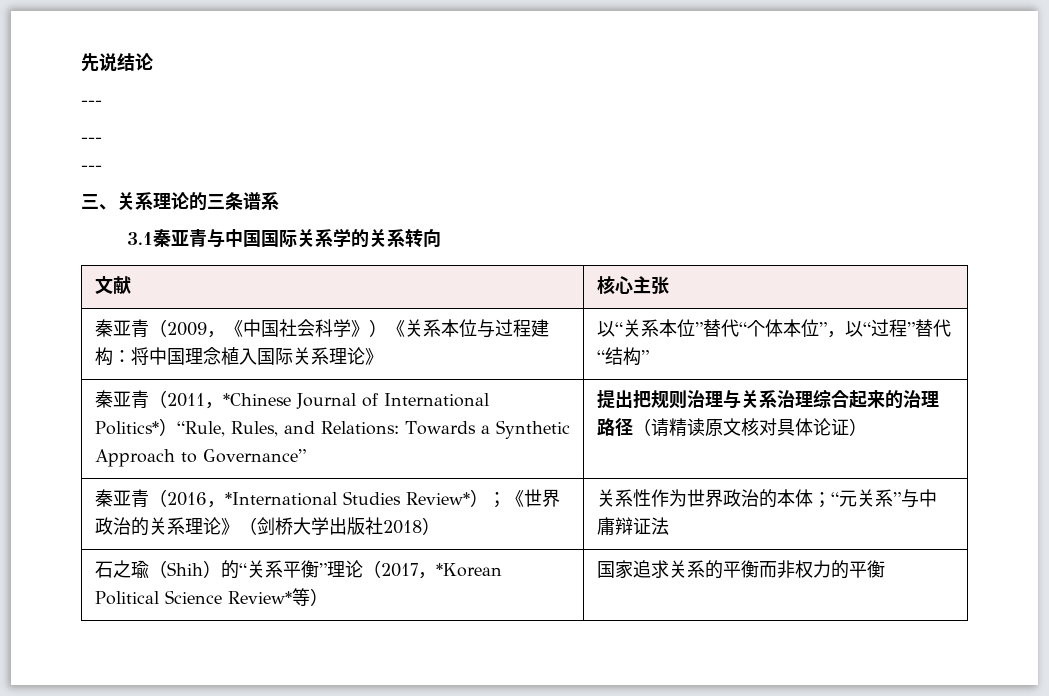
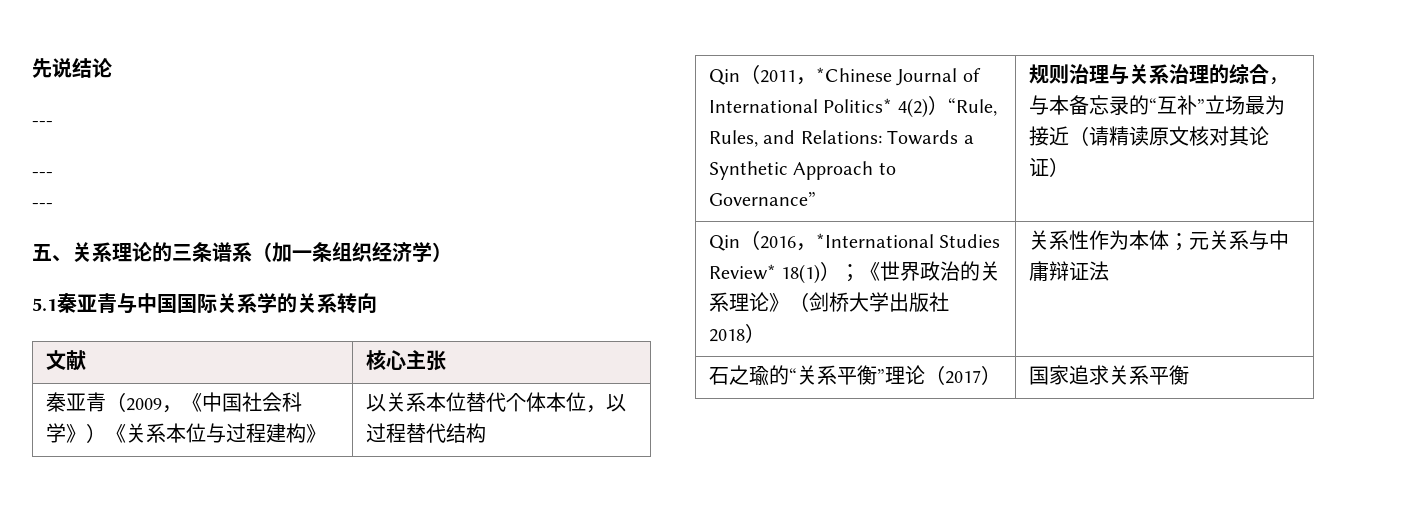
[81,194,99,209] 三 -> [32,244,52,261] 五
[126,232,153,245] // 3.1 -> [252,241,452,262] [32,298,57,311] （加一条组织经济学） // 5.1
[112,346,365,365] ：将中国理念植入国际关系理论 -> (306, 433) none
[614,319,951,338] [596,350,605,363] “关系本位”替代“个体本位”，以“过程”替代“ -> [385,392,626,413] [365,423,446,443] 关系本位替代个体本位，以过程替代
[640,350,649,363] [94,390,149,409] ” // 秦亚青 -> [708,69,740,85] // Qin
(159, 428) none -> [897,98,928,118] 4(2)
[596,389,651,409] 提出把 -> (816, 198) none
[812,389,939,409] [596,418,633,436] 综合起来的治理路径 -> [1208,64,1289,85] [1028,95,1285,115] [1028,126,1069,146] 的综合，与本备忘录的“互补”立场最为接近
[776,418,813,436] 具体 -> [1228,126,1249,146] 其
[94,489,149,508] 秦亚青 -> [708,235,740,251] Qin
(470, 498) none -> [781,264,821,284] 18(1)
[686,489,901,508] 世界政治的本体；“元关系” -> [1128,230,1249,251] 本体；元关系
[148,560,221,578] （Shih） -> (769, 375) none
[417,563,502,579] [94,588,310,606] ，*Korean Political Science Review*等 -> (981, 377) none
[704,560,849,579] 的平衡而非权力的 -> (1149, 375) none

